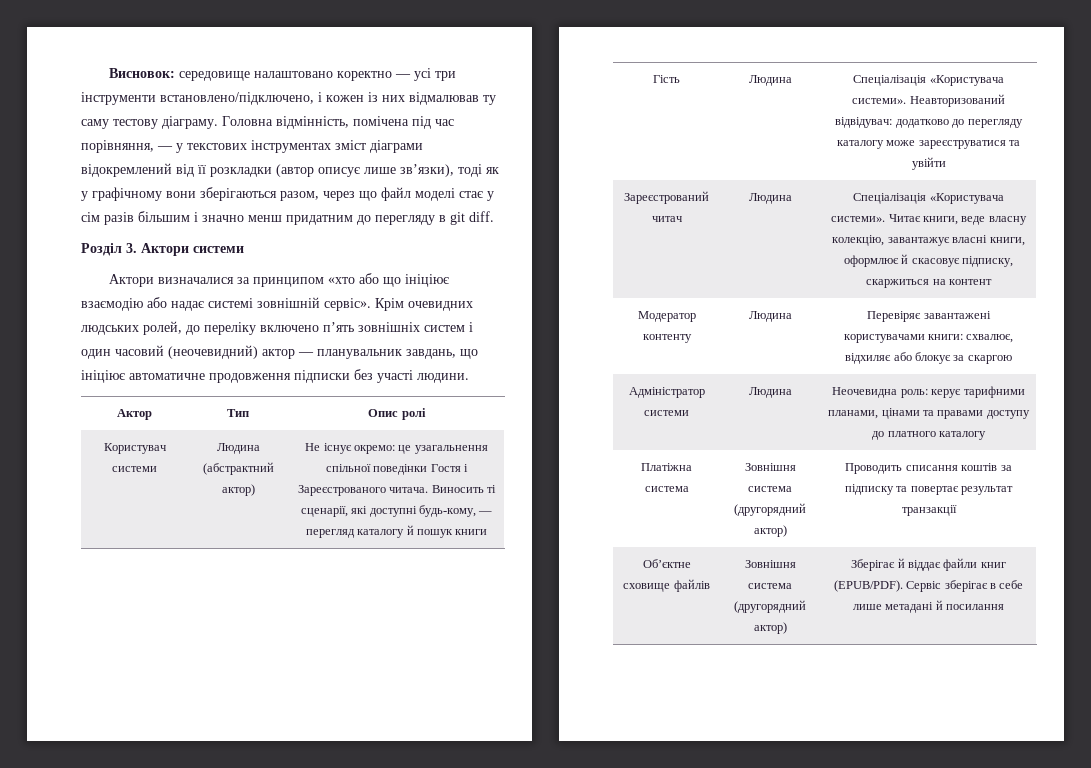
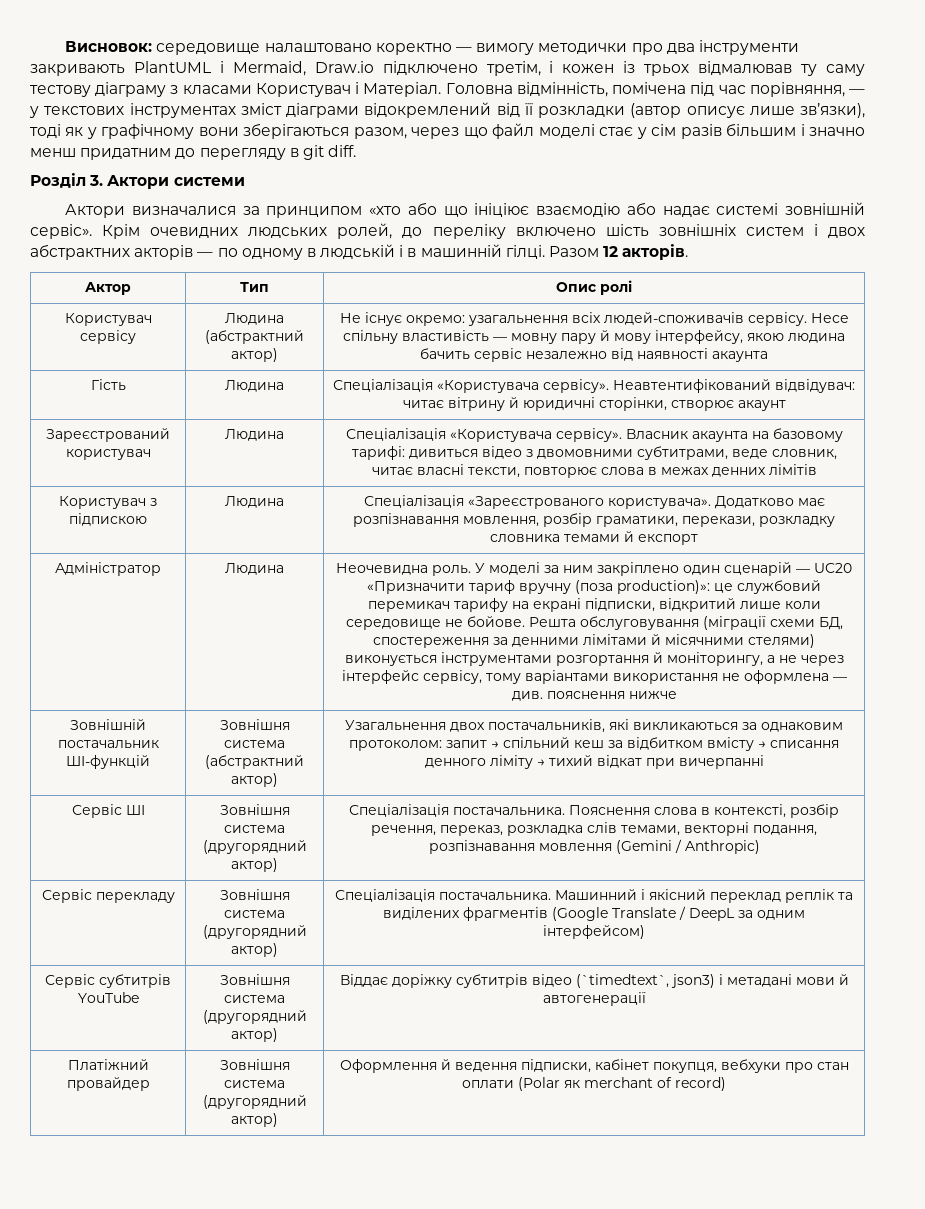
[414,68,457,81] [81,92,314,105] усі три інструменти встановлено/підключено, -> [476,40,799,55] [30,61,541,76] вимогу методички про два інструменти закривають PlantUML і Mermaid, Draw.io підключено третім,
[382,95,405,102] них -> [644,64,690,76] трьох
[162,116,218,129] діаграму. -> [95,82,442,97] діаграму з класами Користувач і Матеріал.
[323,322,354,332] пʼять -> [605,224,649,237] шість
[81,345,478,359] [81,369,469,383] один часовий (неочевидний) актор — планувальник завдань, що ініціює автоматичне продовження підписки без участі людини. -> [828,227,866,238] [30,244,689,260] двох абстрактних акторів — по одному в людській і в машинній гілці. Разом 12 акторів.
[112,466,157,472] системи -> [80,330,136,344] сервісу
[398,445,488,454] [325,464,469,475] [297,485,497,496] [300,505,493,517] [305,525,488,538] [653,75,680,83] [748,75,792,86] [853,75,1004,86] [852,94,1005,107] [835,117,1023,128] [836,140,1021,149] [911,157,946,170] це узагальнення спільної поведінки Гостя і Зареєстрованого читача. Виносить ті сценарії, які доступні будь-кому, — перегляд каталогу й пошук книги // Гість | Людина | Спеціалізація «Користувача системи». Неавторизований відвідувач: додатково до перегляду каталогу може зареєструватися та увійти -> [467,312,849,326] [343,330,845,344] [420,348,768,362] [90,379,126,391] [225,380,284,392] [333,379,855,393] [402,397,786,411] узагальнення всіх людей-споживачів сервісу. Несе спільну властивість — мовну пару й мову інтерфейсу, якою людина бачить сервіс незалежно від наявності акаунта // Гість | Людина | Спеціалізація «Користувача сервісу». Неавтентифікований відвідувач: читає вітрину й юридичні сторінки, створює акаунт
[651,216,682,222] [748,193,792,204] [853,193,1004,204] [831,214,1027,225] [832,235,1025,246] [843,254,1014,267] [866,279,992,288] [637,311,696,322] [642,334,692,343] [748,311,792,322] [867,311,991,322] [843,334,1014,343] [845,352,1012,364] читач | Людина | Спеціалізація «Користувача системи». Читає книги, веде власну колекцію, завантажує власні книги, оформлює й скасовує підписку, скаржиться на контент // Модератор контенту | Людина | Перевіряє завантажені користувачами книги: схвалює, відхиляє або блокує за скаргою -> [65,449,151,460] [225,429,284,441] [345,428,843,442] [351,446,837,460] [371,464,817,478] [59,496,157,509] [69,513,147,526] [225,496,284,508] [363,495,825,509] [353,513,835,527] [490,531,698,545] користувач | Людина | Спеціалізація «Користувача сервісу». Власник акаунта на базовому тарифі: дивиться відео з двомовними субтитрами, веде словник, читає власні тексти, повторює слова в межах денних лімітів // Користувач з підпискою | Людина | Спеціалізація «Зареєстрованого користувача». Додатково має розпізнавання мовлення, розбір граматики, перекази, розкладку словника темами й експорт
[644,410,689,416] системи -> (161, 569) none
[900,386,1025,398] [828,408,1030,419] [872,431,986,440] [641,463,692,471] [644,486,689,492] [744,463,796,471] [748,486,792,492] [734,503,806,516] [753,525,787,537] [845,463,1012,474] [844,484,1014,495] [901,505,957,516] [642,559,691,568] [623,579,710,592] [744,560,796,568] [748,583,792,589] [734,600,806,613] [753,622,787,634] [851,558,1006,571] [833,580,1024,592] [852,600,1005,613] роль: керує тарифними планами, цінами та правами доступу до платного каталогу // Платіжна система | Зовнішня система (другорядний актор) | Проводить списання коштів за підписку та повертає результат транзакції // Обʼєктне сховище файлів | Зовнішня система (другорядний актор) | Зберігає й віддає файли книг (EPUB/PDF). Сервіс зберігає в себе лише метадані й посилання -> [432,562,852,576] [367,580,821,594] [367,598,821,612] [345,616,843,630] [373,634,815,648] [344,652,844,666] [341,670,847,684] [511,691,677,701] [70,719,146,730] [57,740,159,749] [66,755,150,769] [219,719,290,730] [224,740,285,748] [205,755,304,769] [231,773,278,787] [345,719,843,733] [349,737,839,751] [424,755,764,769] [71,804,145,818] [219,804,290,815] [224,825,285,833] [202,840,307,854] [231,858,278,872] [349,804,839,818] [371,822,817,836] [428,839,760,854] [41,889,175,903] [219,889,290,900] [224,910,285,918] [202,925,307,939] [231,943,278,957] [335,889,853,903] [383,906,805,921] [543,925,645,939] [45,974,171,988] [77,992,139,1003] [219,974,290,985] [224,995,285,1003] [202,1010,307,1024] [231,1028,278,1042] [339,974,849,988] [542,992,646,1006] [67,1059,149,1070] [66,1077,150,1091] [219,1059,290,1070] [224,1080,285,1088] [202,1095,307,1109] [231,1113,278,1127] [339,1059,849,1073] [462,1077,726,1091] роль. У моделі за ним закріплено один сценарій — UC20 «Призначити тариф вручну (поза production)»: це службовий перемикач тарифу на екрані підписки, відкритий лише коли середовище не бойове. Решта обслуговування (міграції схеми БД, спостереження за денними лімітами й місячними стелями) виконується інструментами розгортання й моніторингу, а не через інтерфейс сервісу, тому варіантами використання не оформлена — див. пояснення нижче // Зовнішній постачальник ШІ-функцій | Зовнішня система (абстрактний актор) | Узагальнення двох постачальників, які викликаються за однаковим протоколом: запит → спільний кеш за відбитком вмісту → списання денного ліміту → тихий відкат при вичерпанні // Сервіс ШІ | Зовнішня система (другорядний актор) | Спеціалізація постачальника. Пояснення слова в контексті, розбір речення, переказ, розкладка слів темами, векторні подання, розпізнавання мовлення (Gemini / Anthropic) // Сервіс перекладу | Зовнішня система (другорядний актор) | Спеціалізація постачальника. Машинний і якісний переклад реплік та виділених фрагментів (Google Translate / DeepL за одним інтерфейсом) // Сервіс субтитрів YouTube | Зовнішня система (другорядний актор) | Віддає доріжку субтитрів відео (`timedtext`, json3) і метадані мови й автогенерації // Платіжний провайдер | Зовнішня система (другорядний актор) | Оформлення й ведення підписки, кабінет покупця, вебхуки про стан оплати (Polar як merchant of record)

